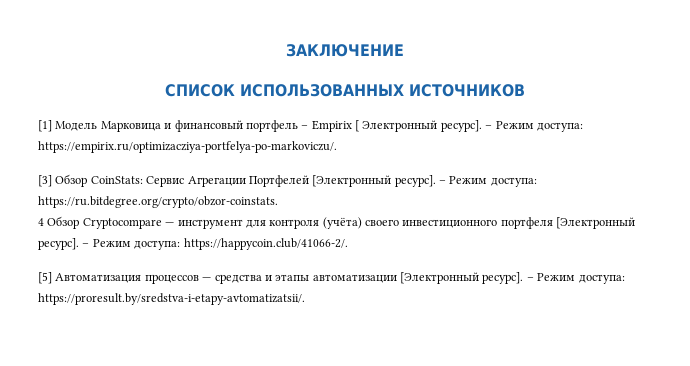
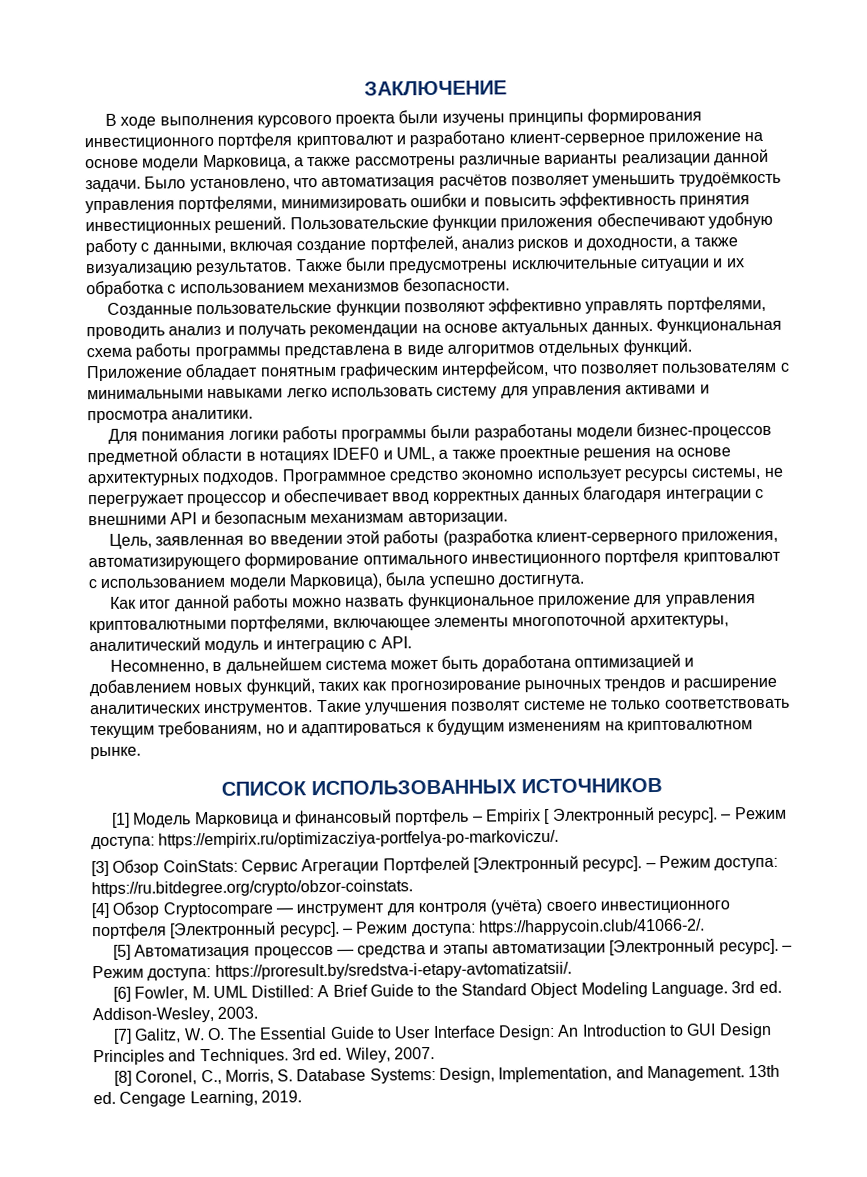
(404, 50) none -> [104,107,703,129] [84,130,764,151] [85,148,769,171] [85,171,781,193] [85,191,751,214] [85,211,773,235] [85,235,738,256] [86,257,745,277] [86,277,511,298] [106,295,766,318] [86,317,782,340] [86,338,692,360] [86,360,790,382] [87,384,710,400] [87,409,254,424] [107,421,773,444] [87,446,731,466] [87,467,784,487] [88,485,764,508] [88,510,508,526] [108,529,779,549] [88,548,781,571] [88,572,584,590] [109,592,756,612] [89,612,729,634] [89,636,412,654] [109,653,695,674] [89,677,777,697] [90,698,790,717] [90,718,753,739] [90,746,141,760] // В ходе выполнения курсового проекта были изучены принципы формирования инвестиционного портфеля криптовалют и разработано клиент-серверное приложение на основе модели Марковица, а также рассмотрены различные варианты реализации данной задачи. Было установлено, что автоматизация расчётов позволяет уменьшить трудоёмкость управления портфелями, минимизировать ошибки и повысить эффективность принятия инвестиционных решений. Пользовательские функции приложения обеспечивают удобную работу с данными, включая создание портфелей, анализ рисков и доходности, а также визуализацию результатов. Также были предусмотрены исключительные ситуации и их обработка с использованием механизмов безопасности. // Созданные пользовательские функции позволяют эффективно управлять портфелями, проводить анализ и получать рекомендации на основе актуальных данных. Функциональная схема работы программы представлена в виде алгоритмов отдельных функций. Приложение обладает понятным графическим интерфейсом, что позволяет пользователям с минимальными навыками легко использовать систему для управления активами и просмотра аналитики. // Для понимания логики работы программы были разработаны модели бизнес-процессов предметной области в нотациях IDEF0 и UML, а также проектные решения на основе архитектурных подходов. Программное средство экономно использует ресурсы системы, не перегружает процессор и обеспечивает ввод корректных данных благодаря интеграции с внешними API и безопасным механизмам авторизации. // Цель, заявленная во введении этой работы (разработка клиент-серверного приложения, автоматизирующего формирование оптимального инвестиционного портфеля криптовалют с использованием модели Марковица), была успешно достигнута. // Как итог данной работы можно назвать функциональное приложение для управления криптовалютными портфелями, включающее элементы многопоточной архитектуры, аналитический модуль и интеграцию с API. // Несомненно, в дальнейшем система может быть доработана оптимизацией и добавлением новых функций, таких как прогнозирование рыночных трендов и расширение аналитических инструментов. Такие улучшения позволят системе не только соответствовать текущим требованиям, но и адаптироваться к будущим изменениям на криптовалютном рынке.
[38,218,44,226] 4 -> [91,902,109,919] [4]
(305, 299) none -> [112,980,782,1002] [92,1006,259,1024] [112,1022,772,1044] [93,1047,435,1066] [113,1064,781,1086] [93,1090,302,1107] // [6] Fowler, M. UML Distilled: A Brief Guide to the Standard Object Modeling Language. 3rd ed. Addison-Wesley, 2003. // [7] Galitz, W. O. The Essential Guide to User Interface Design: An Introduction to GUI Design Principles and Techniques. 3rd ed. Wiley, 2007. // [8] Coronel, C., Morris, S. Database Systems: Design, Implementation, and Management. 13th ed. Cengage Learning, 2019.

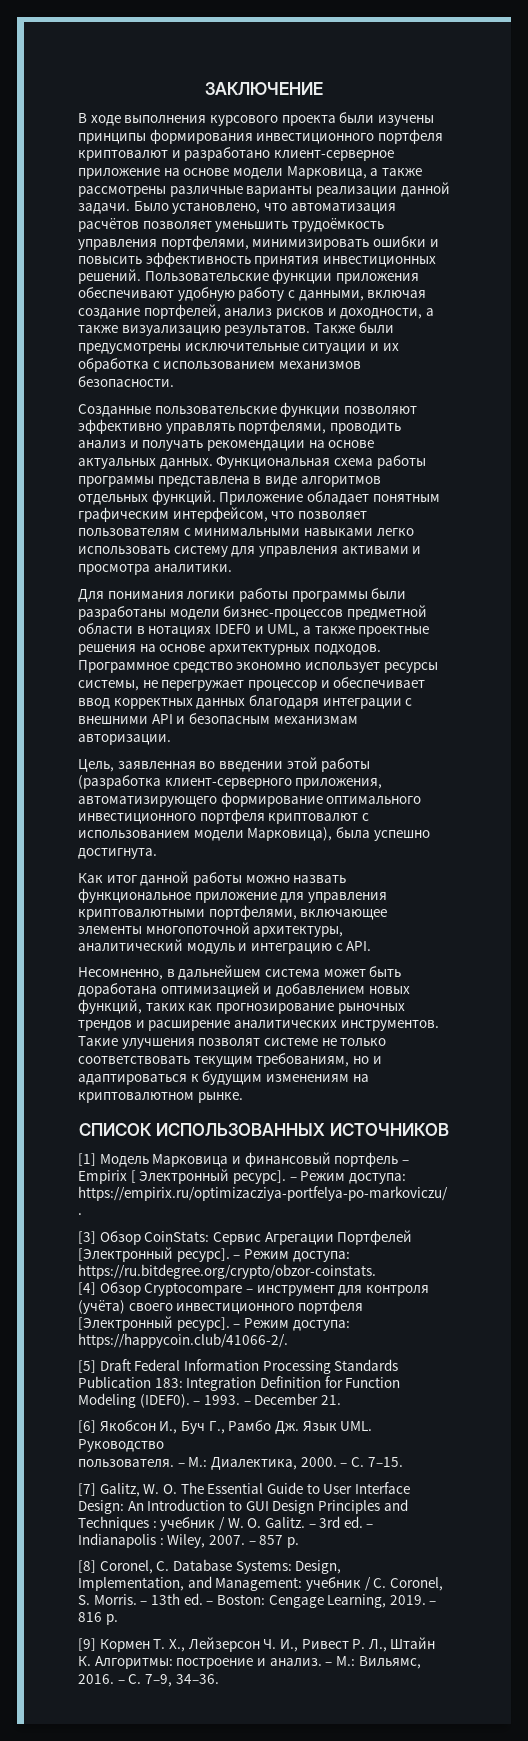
[275,908,293,914] — -> [245,1289,253,1293] –
[134,938,793,960] [92,961,572,981] [112,980,782,1002] [92,1006,259,1024] Автоматизация процессов — средства и этапы автоматизации [Электронный ресурс]. – Режим доступа: https://proresult.by/sredstva-i-etapy-avtomatizatsii/. // [6] Fowler, M. UML Distilled: A Brief Guide to the Standard Object Modeling Language. 3rd ed. Addison-Wesley, 2003. -> [99,1359,399,1374] [78,1376,401,1391] [78,1393,341,1408] [78,1420,373,1434] [78,1439,164,1452] [78,1457,403,1470] Draft Federal Information Processing Standards Publication 183: Integration Definition for Function Modeling (IDEF0). – 1993. – December 21. // [6] Якобсон И., Буч Г., Рамбо Дж. Язык UML. Руководство // пользователя. – М.: Диалектика, 2000. – С. 7–15.
[199,1047,343,1065] Techniques. 3rd ed. -> [78,1516,374,1531] [78,1533,164,1548] Techniques : учебник / W. O. Galitz. – 3rd ed. – Indianapolis :
(435, 1053) none -> [248,1535,299,1548] – 857 p.
[200,1069,294,1085] C., Morris, S. -> [156,1561,170,1571] C.
[647,1064,781,1082] [93,1090,302,1107] Management. 13th ed. Cengage Learning, 2019. -> [215,1577,443,1591] [78,1593,437,1608] [78,1612,118,1625] [78,1637,436,1652] [78,1656,421,1669] [78,1674,219,1687] Management: учебник / C. Coronel, S. Morris. – 13th ed. – Boston: Cengage Learning, 2019. – 816 p. // [9] Кормен Т. Х., Лейзерсон Ч. И., Ривест Р. Л., Штайн К. Алгоритмы: построение и анализ. – М.: Вильямс, 2016. – С. 7–9, 34–36.

